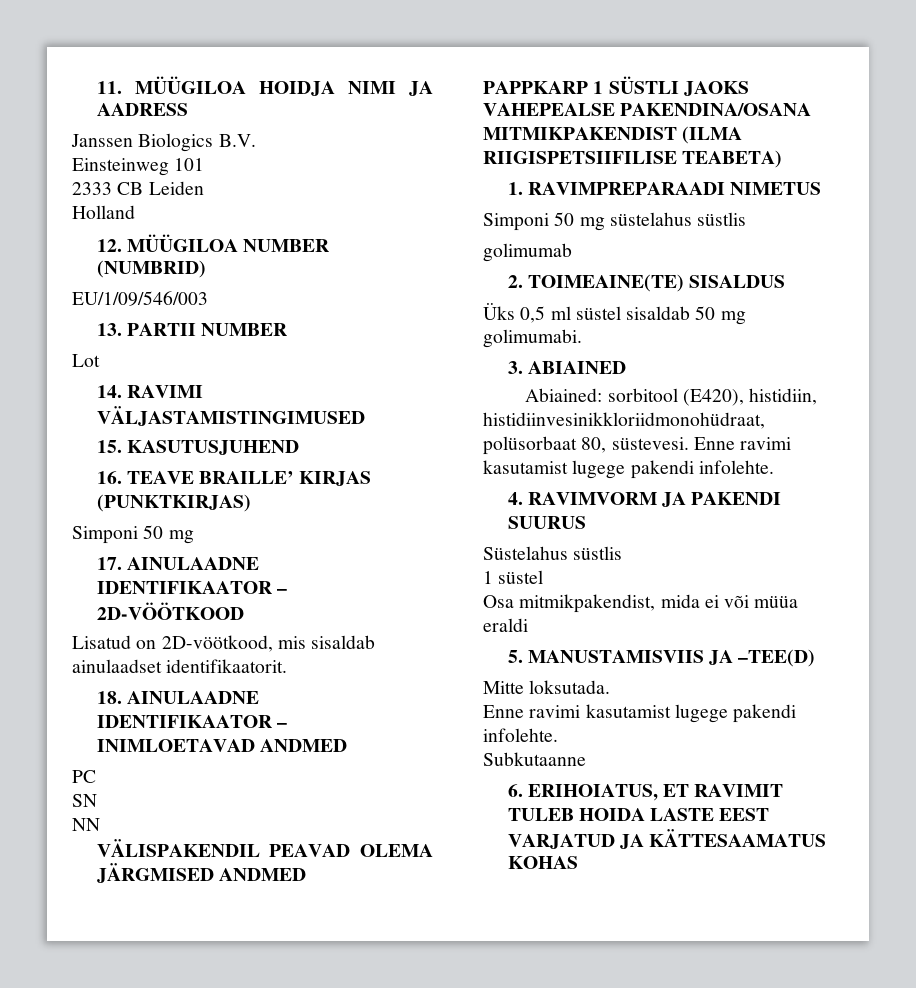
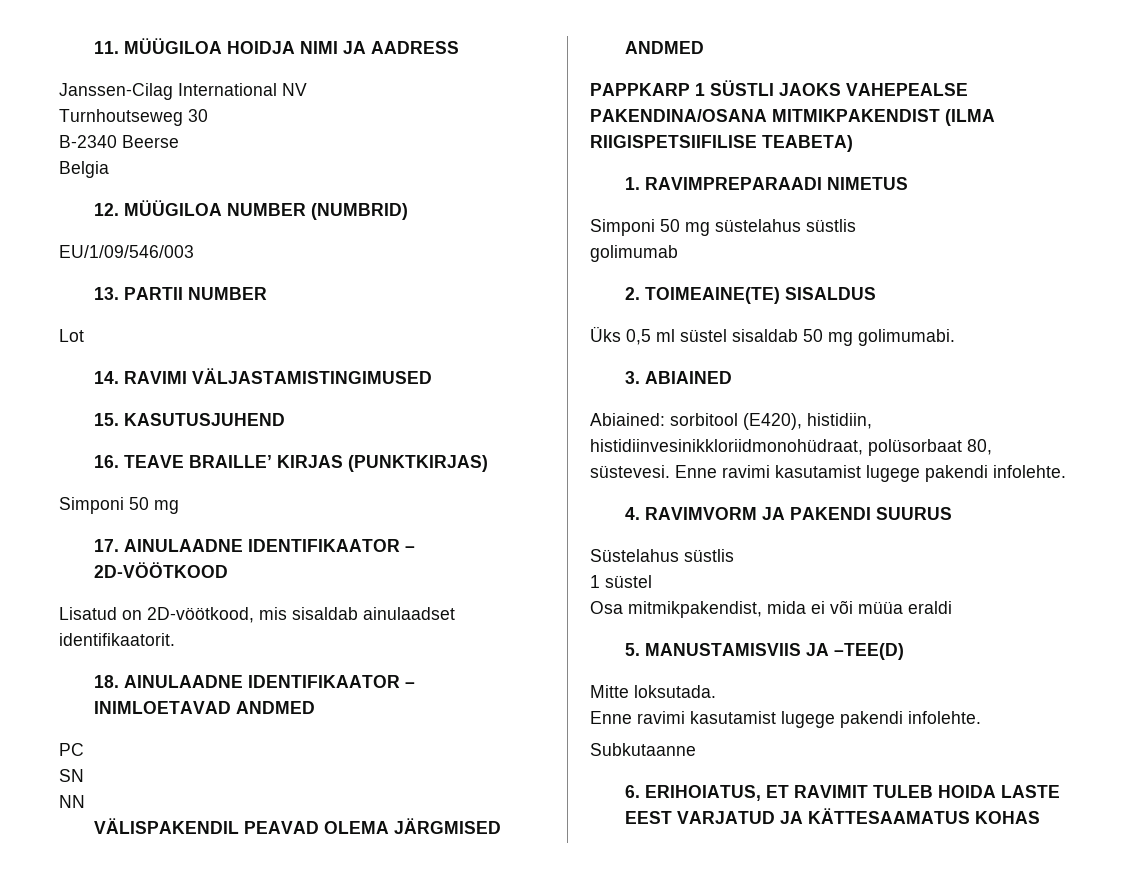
[71,133,256,152] [72,158,205,176] [72,181,204,195] [72,205,135,219] Janssen Biologics B.V. // Einsteinweg 101 // 2333 CB Leiden // Holland -> [59,83,307,100] [59,109,208,126] [59,135,179,148] [59,161,109,178] Janssen-Cilag International NV // Turnhoutseweg 30 // B-2340 Beerse // Belgia

